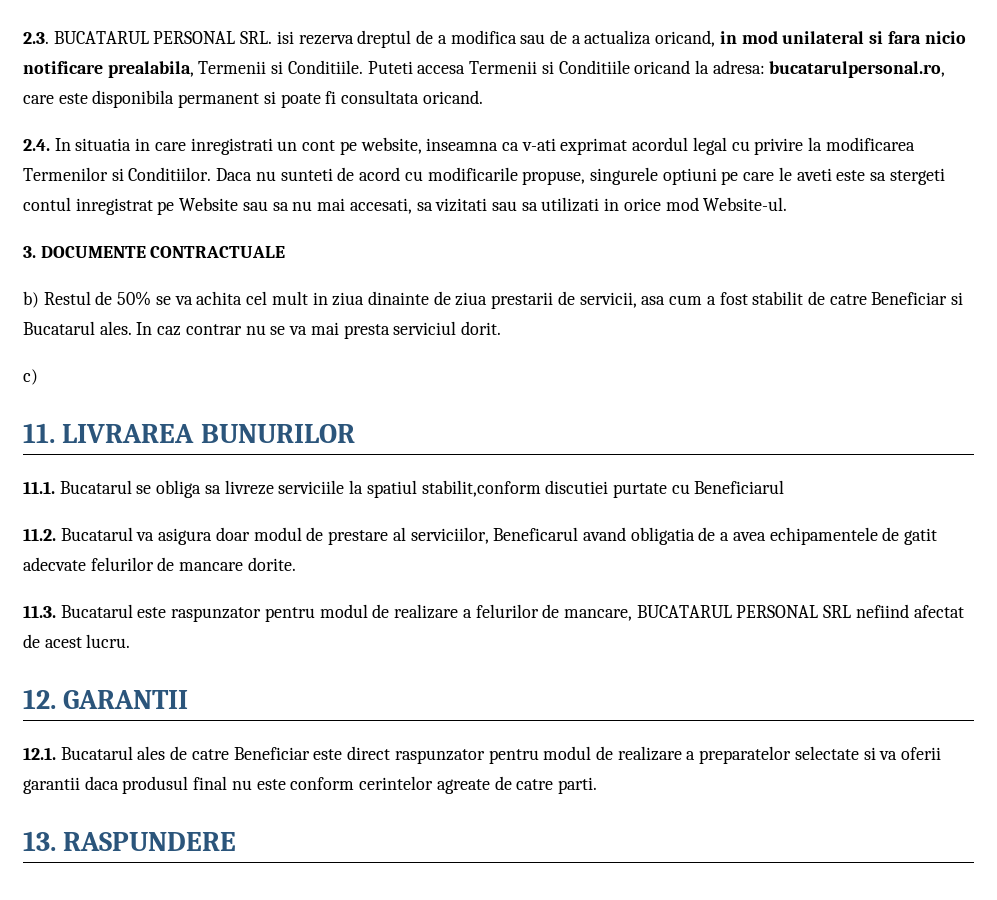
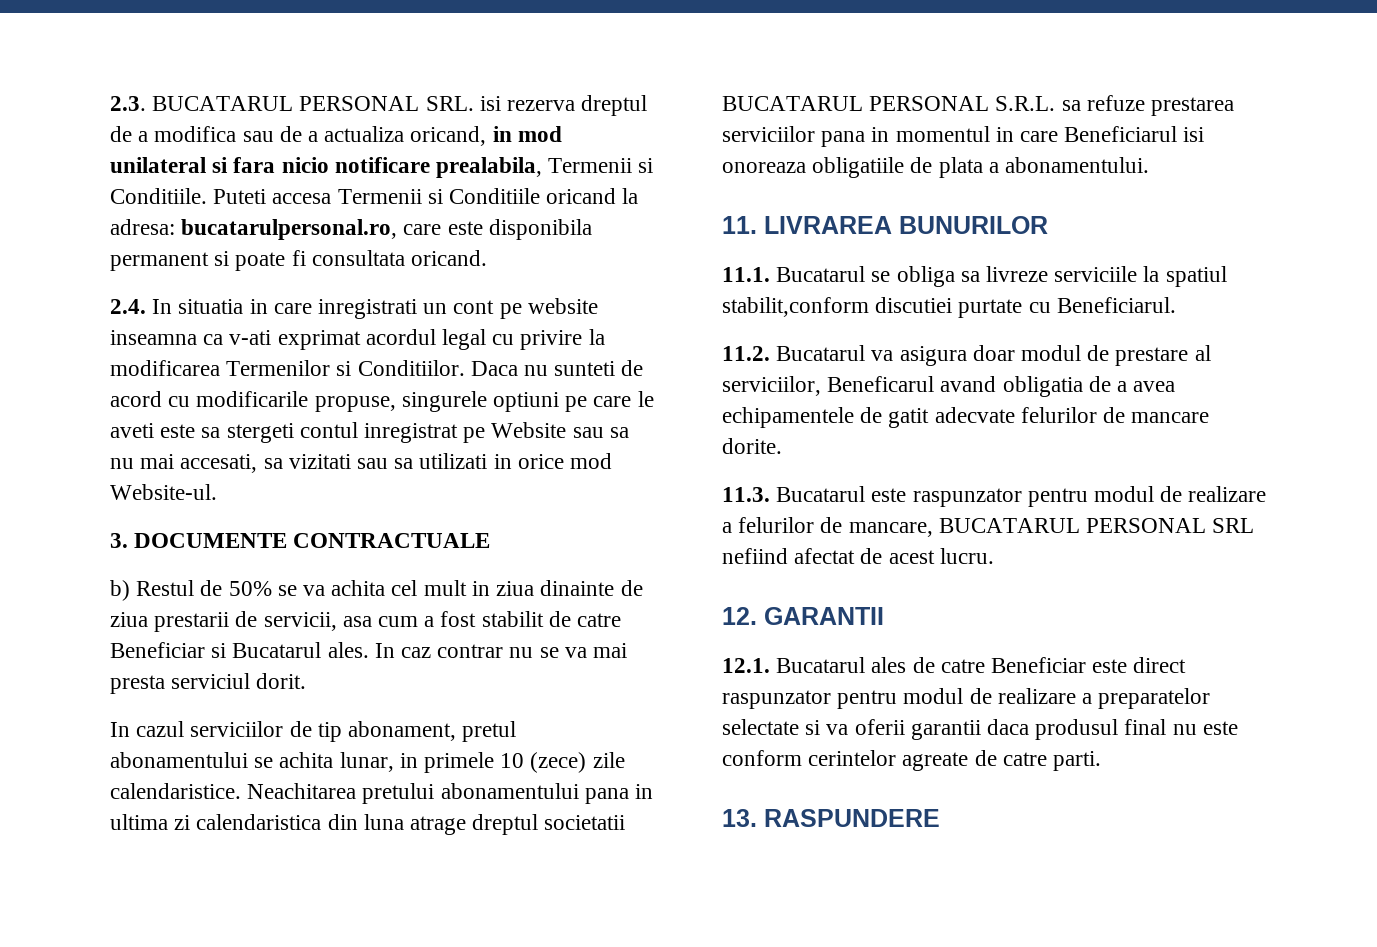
[360,137,422,154] website, -> [527,298,598,314] website
[23,369,38,385] c) -> [110,721,517,742] [110,752,625,773] [110,783,654,804] [110,814,626,835] [722,95,1235,116] [722,126,1205,147] [722,157,1150,178] In cazul serviciilor de tip abonament, pretul abonamentului se achita lunar, in primele 10 (zece) zile calendaristice. Neachitarea pretului abonamentului pana in ultima zi calendaristica din luna atrage dreptul societatii BUCATARUL PERSONAL S.R.L. sa refuze prestarea serviciilor pana in momentul in care Beneficiarul isi onoreaza obligatiile de plata a abonamentului.
[694,480,785,494] Beneficiarul -> [1056,297,1176,313] Beneficiarul.

